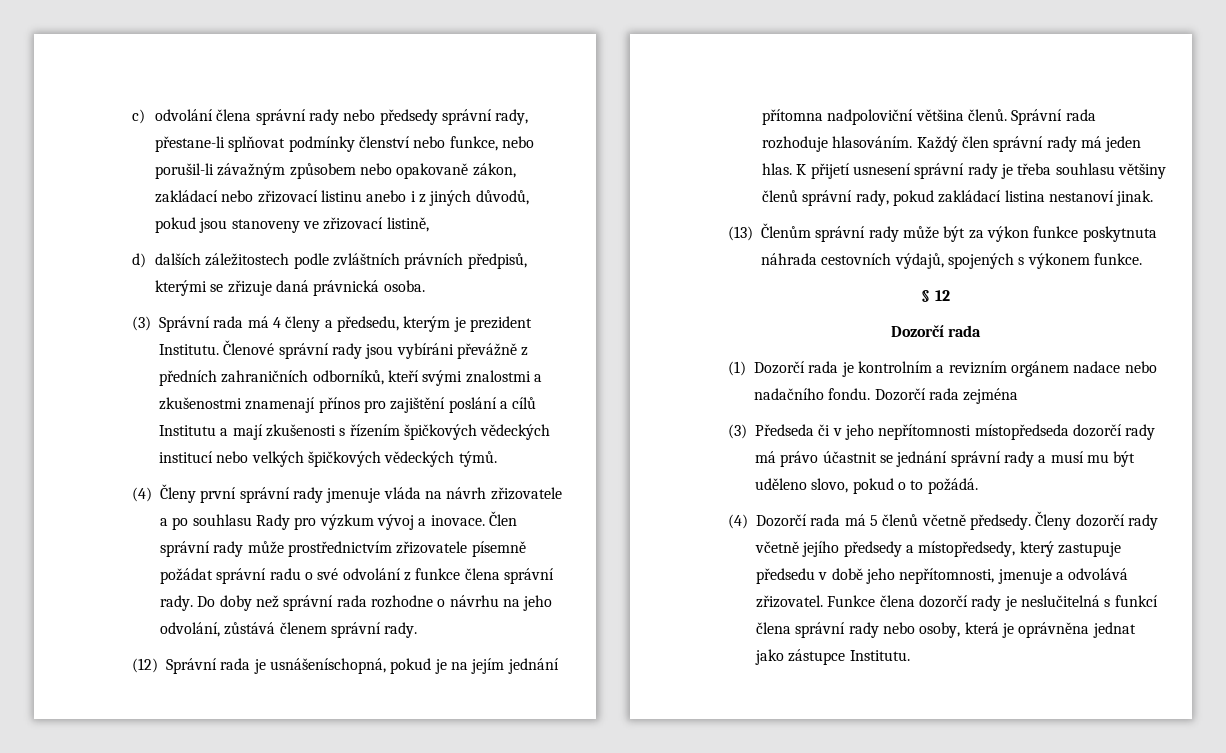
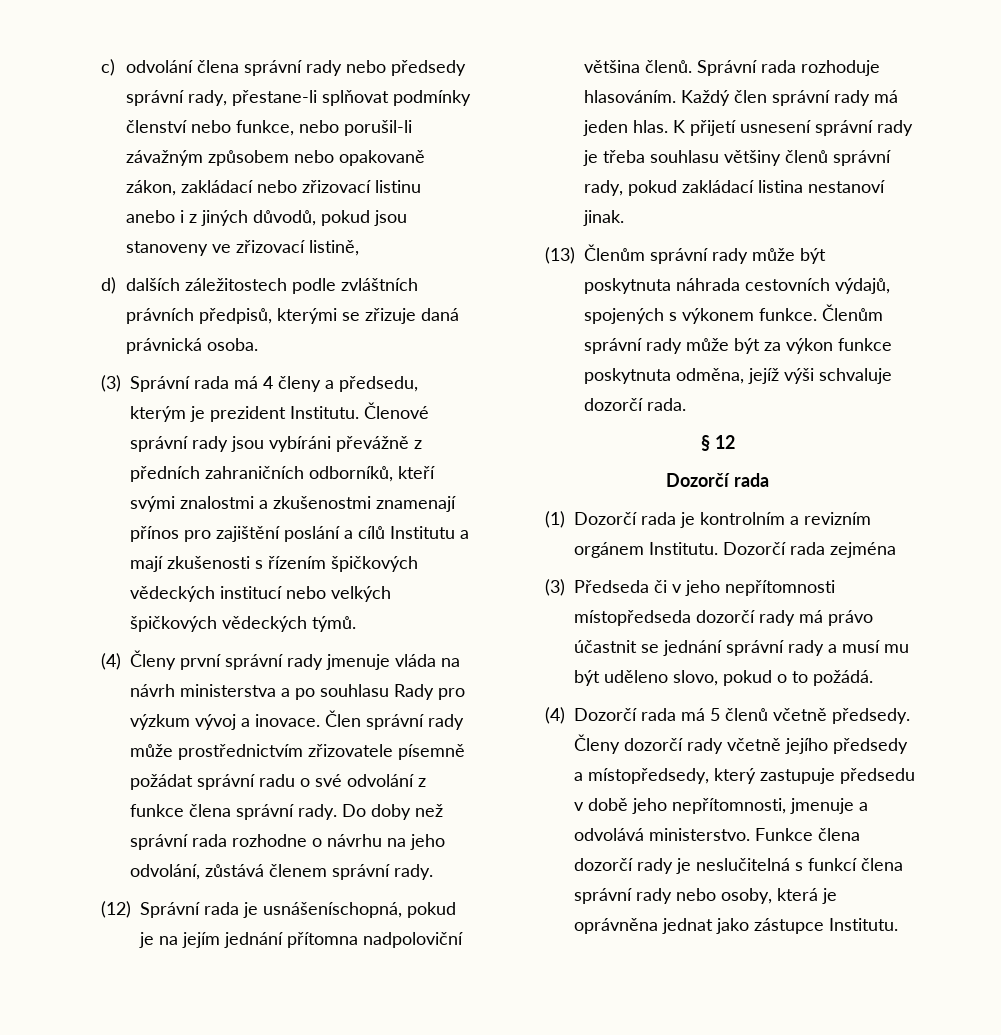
[490,487,562,500] zřizovatele -> [179,684,276,697] ministerstva
[968,226,1079,242] za výkon funkce -> (826, 256) none
(1143, 259) none -> [821,304,883,321] [583,338,892,354] [583,368,892,384] [583,398,686,411] Členům správní rady může být za výkon funkce poskytnuta odměna, jejíž výši schvaluje dozorčí rada.
[1073,361,1157,373] [754,388,871,400] nadace nebo nadačního fondu. -> [648,542,718,555] Institutu.
[756,595,824,608] zřizovatel. -> [648,828,750,841] ministerstvo.

